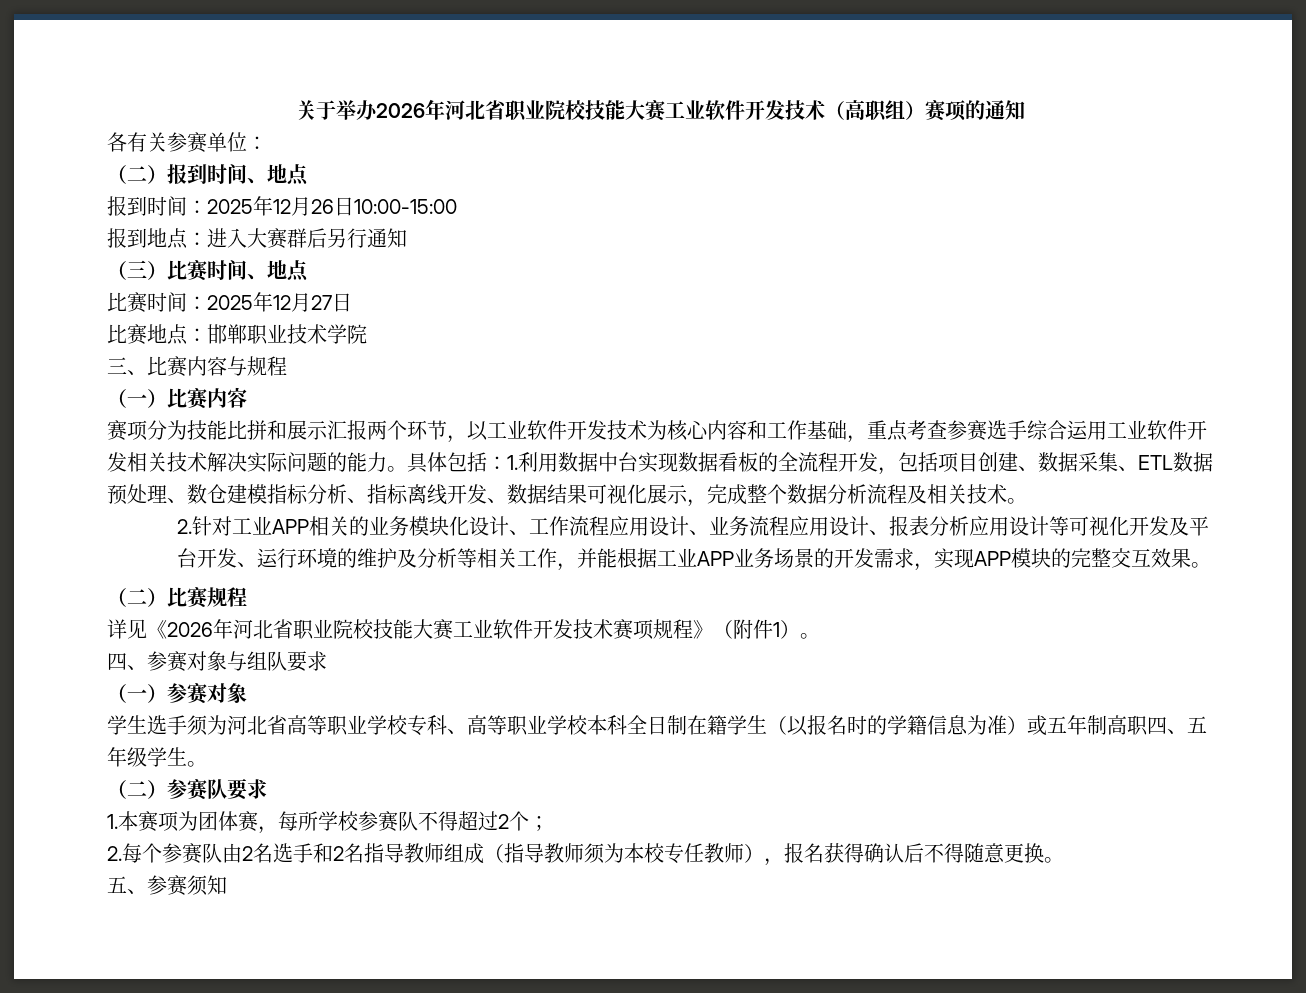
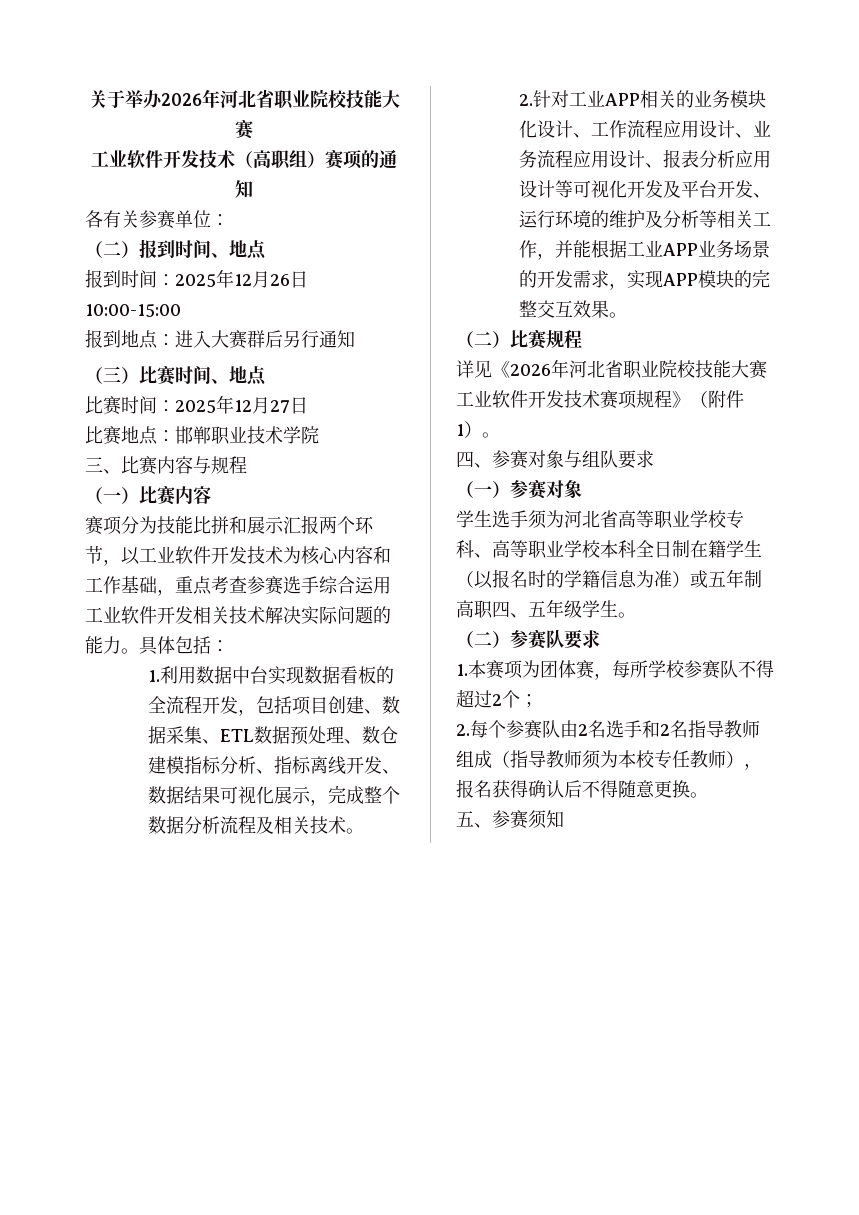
(667, 110) none -> (255, 129) //
(507, 463) none -> (229, 646) //

